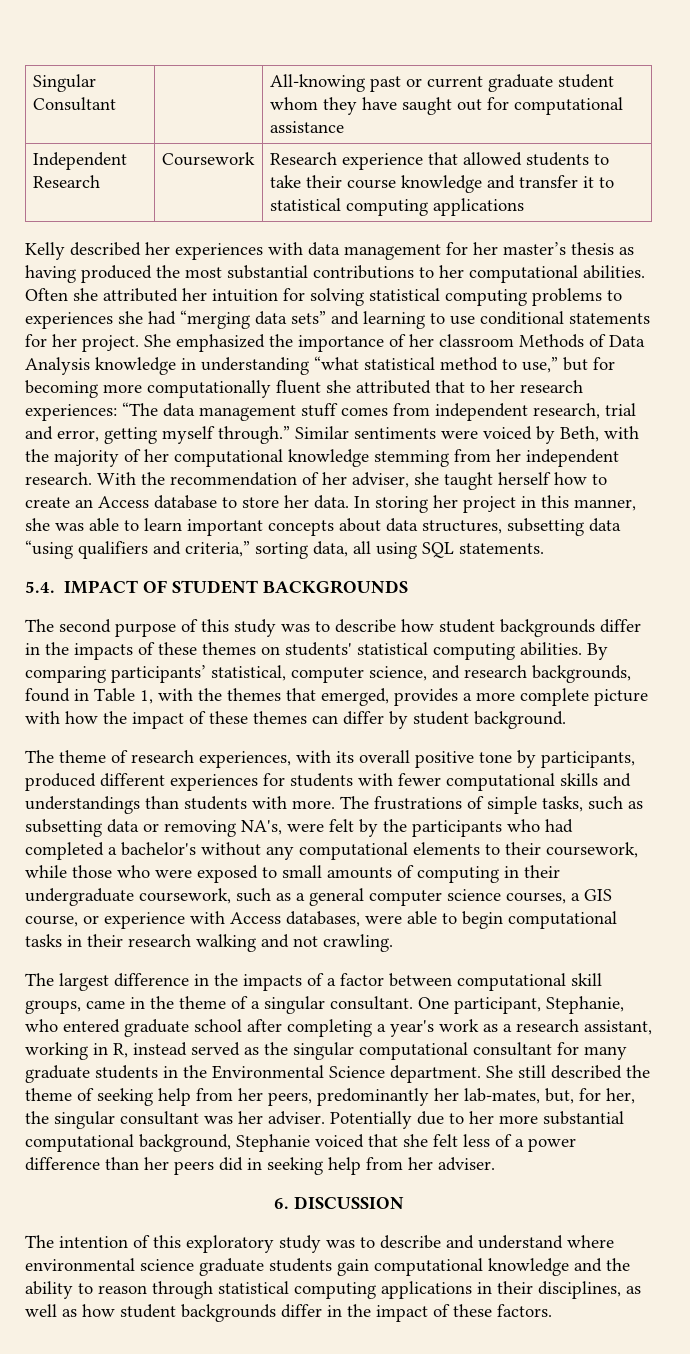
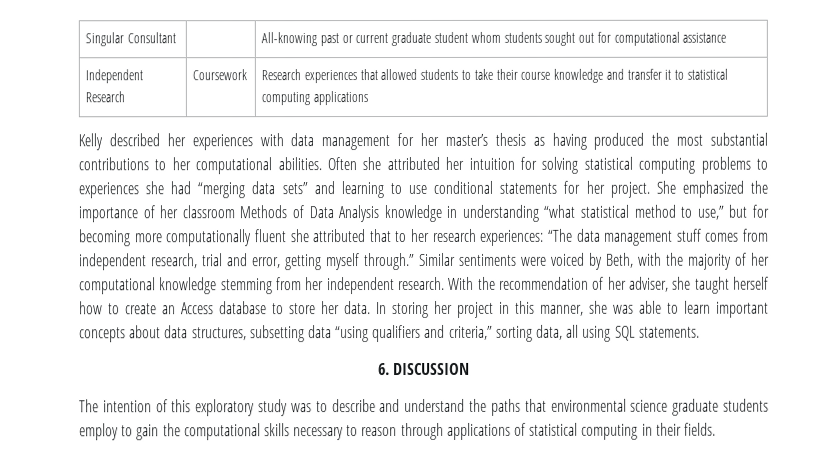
[322,97,452,115] they have saught -> [503,31,576,46] students sought
[341,153,423,170] experience -> [303,70,357,84] experiences
[25,580,409,594] [25,619,641,637] [25,642,608,660] [25,665,631,683] [25,688,648,706] [25,711,566,729] [25,750,635,768] [25,773,631,791] [25,796,643,814] [25,819,573,837] [25,842,638,860] [25,865,560,883] [25,888,612,906] [25,911,617,929] [25,934,393,952] [25,973,602,991] [25,996,624,1014] [25,1019,652,1037] [25,1042,627,1060] [25,1065,650,1083] [25,1088,635,1106] [25,1111,624,1129] [25,1134,576,1152] [25,1157,495,1175] // 5.4. IMPACT OF STUDENT BACKGROUNDS // The second purpose of this study was to describe how student backgrounds differ in the impacts of these themes on students' statistical computing abilities. By comparing participants’ statistical, computer science, and research backgrounds, found in Table 1, with the themes that emerged, provides a more complete picture with how the impact of these themes can differ by student background. // The theme of research experiences, with its overall positive tone by participants, produced different experiences for students with fewer computational skills and understandings than students with more. The frustrations of simple tasks, such as subsetting data or removing NA's, were felt by the participants who had completed a bachelor's without any computational elements to their coursework, while those who were exposed to small amounts of computing in their undergraduate coursework, such as a general computer science courses, a GIS course, or experience with Access databases, were able to begin computational tasks in their research walking and not crawling. // The largest difference in the impacts of a factor between computational skill groups, came in the theme of a singular consultant. One participant, Stephanie, who entered graduate school after completing a year's work as a research assistant, working in R, instead served as the singular computational consultant for many graduate students in the Environmental Science department. She still described the theme of seeking help from her peers, predominantly her lab-mates, but, for her, the singular consultant was her adviser. Potentially due to her more substantial computational background, Stephanie voiced that she felt less of a power difference than her peers did in seeking help from her adviser. -> (700, 332) none
[567,1235,614,1248] where -> [469,398,547,416] the paths that
[337,1258,630,1276] [25,1281,73,1299] gain computational knowledge and the ability -> [79,423,345,441] employ to gain the computational skills necessary
[218,1281,641,1299] [25,1304,552,1322] statistical computing applications in their disciplines, as well as how student backgrounds differ in the impact of these factors. -> [446,422,716,440] applications of statistical computing in their fields.

